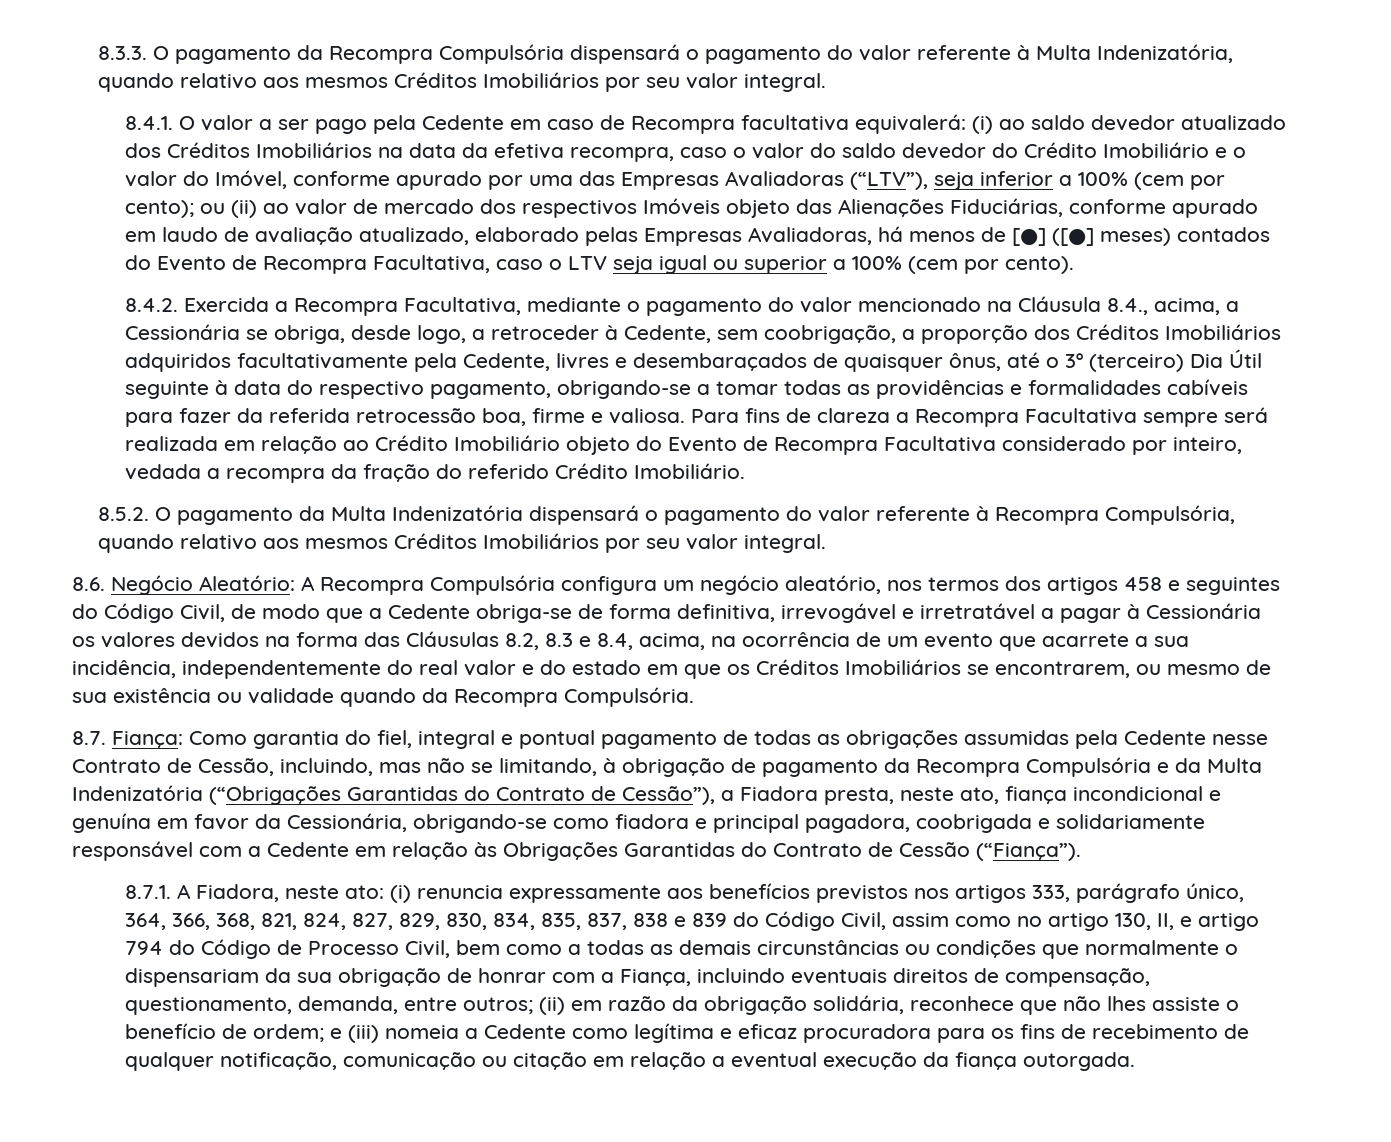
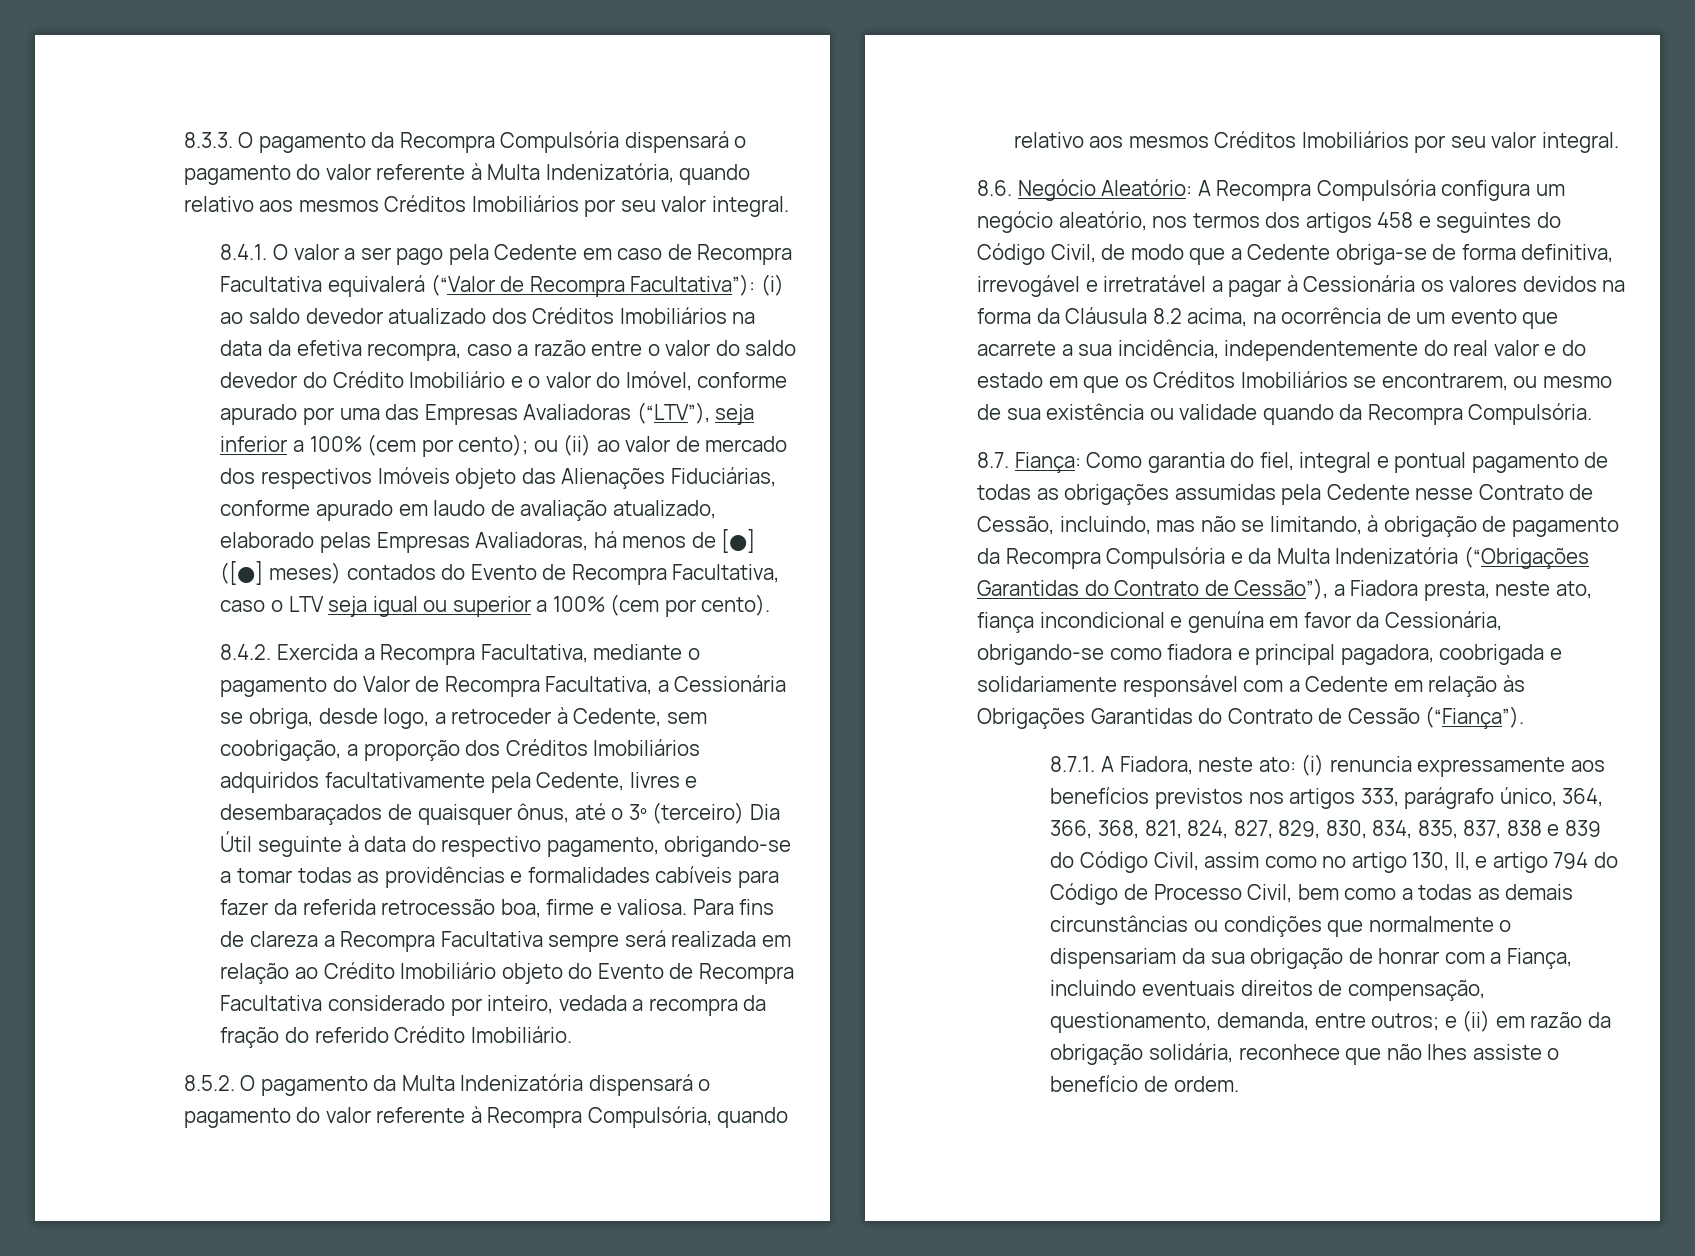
[740,114,966,134] facultativa equivalerá: -> [220,274,756,297] Facultativa equivalerá (“Valor de Recompra Facultativa”):
(727, 152) none -> [517,340,643,356] a razão entre
[799,296,1220,315] valor mencionado na Cláusula 8.4., acima, -> [362,676,653,697] Valor de Recompra Facultativa,
[364,631,633,650] das Cláusulas 8.2, 8.3 e 8.4, -> [1036,307,1182,324] da Cláusula 8.2
(533, 1005) none -> [1444,1016,1457,1028] e
[252,1023,1249,1043] [124,1052,1135,1071] ordem; e (iii) nomeia a Cedente como legítima e eficaz procuradora para os fins de recebimento de qualquer notificação, comunicação ou citação em relação a eventual execução da fiança outorgada. -> [1173,1076,1239,1092] ordem.

